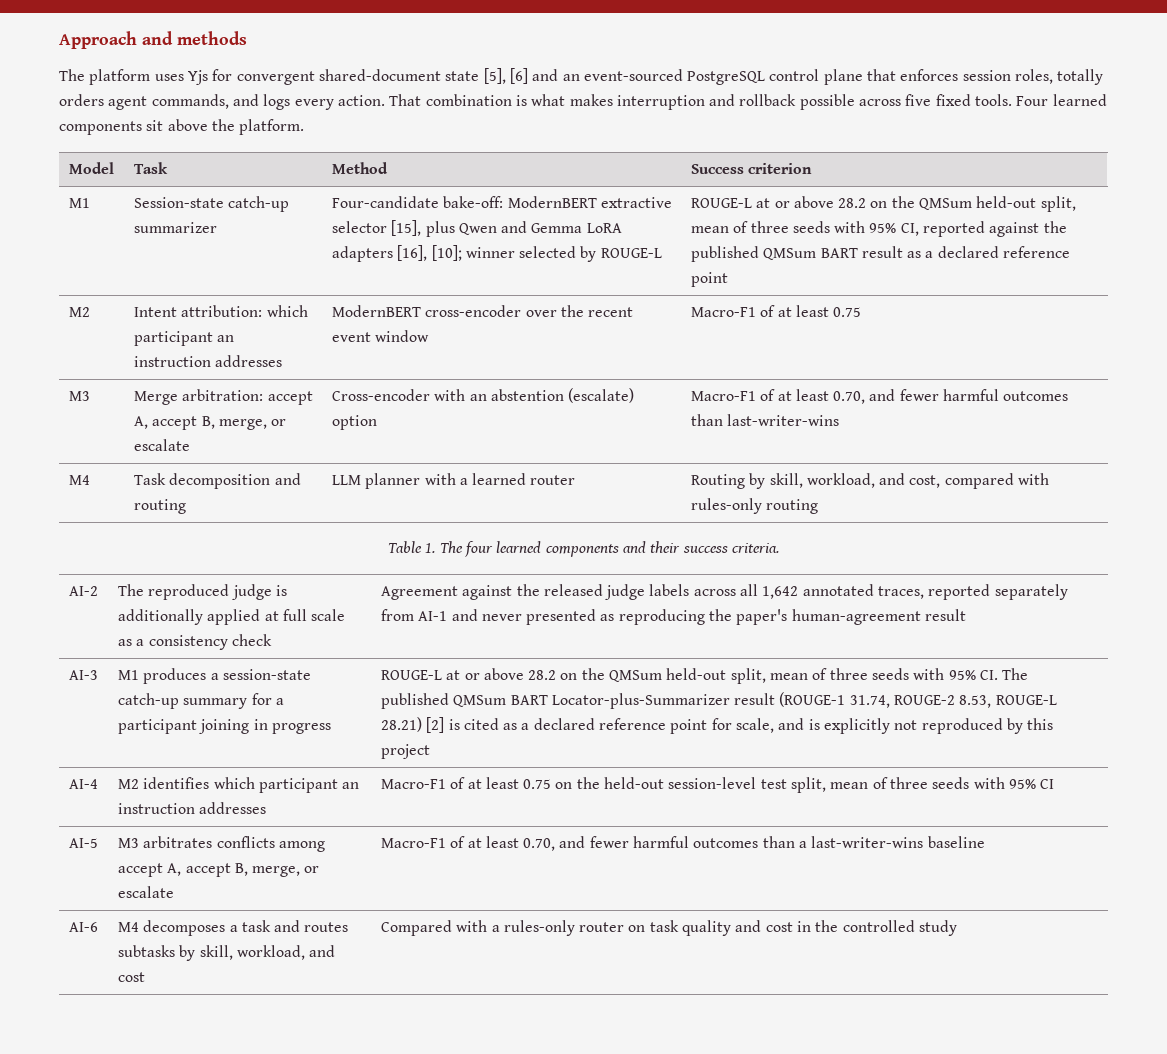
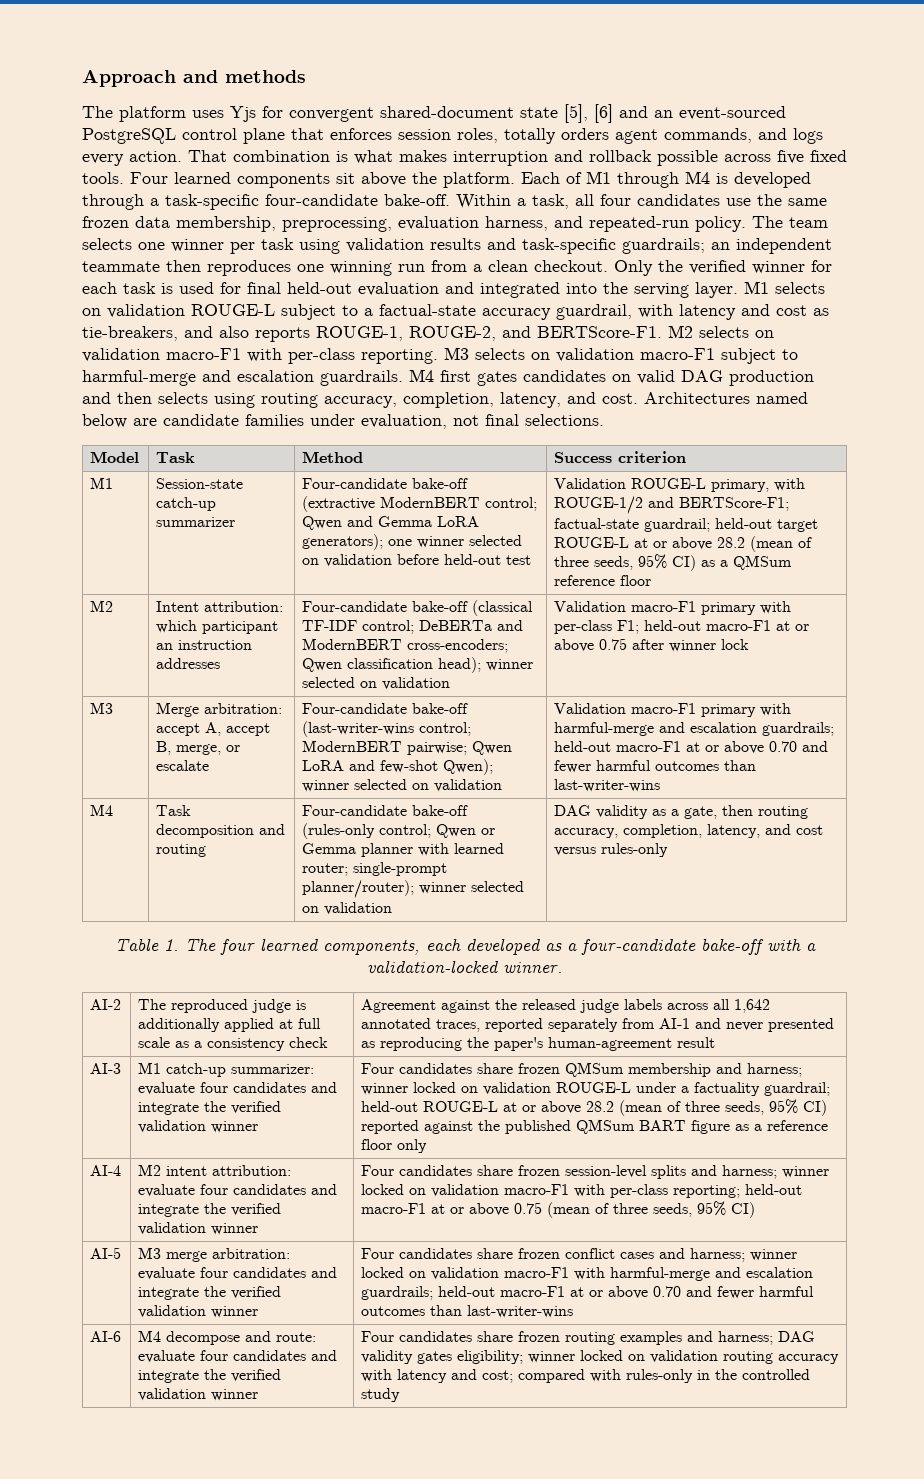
(305, 127) none -> [521,171,811,188] [82,194,827,210] [82,216,828,232] [82,238,832,254] [82,260,832,276] [82,281,825,298] [82,304,829,320] [82,325,774,342] [82,347,798,364] [82,369,814,386] [82,392,808,408] [82,414,604,429] Each of M1 through M4 is developed through a task-specific four-candidate bake-off. Within a task, all four candidates use the same frozen data membership, preprocessing, evaluation harness, and repeated-run policy. The team selects one winner per task using validation results and task-specific guardrails; an independent teammate then reproduces one winning run from a clean checkout. Only the verified winner for each task is used for final held-out evaluation and integrated into the serving layer. M1 selects on validation ROUGE-L subject to a factual-state accuracy guardrail, with latency and cost as tie-breakers, and also reports ROUGE-1, ROUGE-2, and BERTScore-F1. M2 selects on validation macro-F1 with per-class reporting. M3 selects on validation macro-F1 subject to harmful-merge and escalation guardrails. M4 first gates candidates on valid DAG production and then selects using routing accuracy, completion, latency, and cost. Architectures named below are candidate families under evaluation, not final selections.
[443,196,672,208] [331,220,622,237] [331,245,662,262] [690,196,1076,212] [690,221,1067,237] [690,246,1071,262] [690,272,728,287] bake-off: ModernBERT extractive selector [15], plus Qwen and Gemma LoRA adapters [16], [10]; winner selected by ROUGE-L | ROUGE-L at or above 28.2 on the QMSum held-out split, mean of three seeds with 95% CI, reported against the published QMSum BART result as a declared reference point -> [412,478,469,489] [302,496,538,512] [302,516,480,530] [302,534,523,550] [302,554,532,567] [554,478,806,492] [554,496,790,514] [554,518,819,532] [554,536,813,552] [554,554,793,571] [554,575,652,586] bake-off (extractive ModernBERT control; Qwen and Gemma LoRA generators); one winner selected on validation before held-out test | Validation ROUGE-L primary, with ROUGE-1/2 and BERTScore-F1; factual-state guardrail; held-out target ROUGE-L at or above 28.2 (mean of three seeds, 95% CI) as a QMSum reference floor
[331,305,634,317] [331,330,430,342] [690,305,862,317] ModernBERT cross-encoder over the recent event window | Macro-F1 of at least 0.75 -> [302,600,534,616] [302,620,524,634] [302,638,509,653] [302,657,534,673] [302,677,451,690] [554,601,792,615] [554,620,810,634] [554,638,750,652] Four-candidate bake-off (classical TF-IDF control; DeBERTa and ModernBERT cross-encoders; Qwen classification head); winner selected on validation | Validation macro-F1 primary with per-class F1; held-out macro-F1 at or above 0.75 after winner lock
[331,388,635,403] [331,415,377,430] [690,389,866,404] Cross-encoder with an abstention (escalate) option | Macro-F1 of at least 0.70, -> [302,703,469,714] [302,721,472,737] [302,740,513,755] [302,759,494,775] [302,779,503,792] [554,703,792,717] [554,722,835,736] [554,741,798,754] Four-candidate bake-off (last-writer-wins control; ModernBERT pairwise; Qwen LoRA and few-shot Qwen); winner selected on validation | Validation macro-F1 primary with harmful-merge and escalation guardrails; held-out macro-F1 at or above 0.70
[331,473,576,489] [690,473,1050,489] [690,498,819,514] LLM planner with a learned router | Routing by skill, workload, and cost, compared with rules-only routing -> [302,805,469,816] [302,823,496,839] [302,843,505,857] [302,862,448,876] [302,880,525,898] [302,902,393,915] [554,805,809,819] [554,824,824,838] [554,843,669,857] Four-candidate bake-off (rules-only control; Qwen or Gemma planner with learned router; single-prompt planner/router); winner selected on validation | DAG validity as a gate, then routing accuracy, completion, latency, and cost versus rules-only
[545,541,779,557] components and their success criteria. -> [322,938,816,955] [366,960,563,973] components, each developed as a four-candidate bake-off with a validation-locked winner.
[143,668,311,684] [117,693,284,709] [117,719,331,734] [380,668,1029,684] [380,692,1057,709] [380,717,1054,734] [380,744,430,759] [68,779,98,789] [117,777,360,793] [117,802,267,814] [380,777,1055,793] [68,838,98,848] [117,836,325,852] [117,863,320,877] [117,886,174,898] [380,836,985,851] produces a session-state catch-up summary for a participant joining in progress | ROUGE-L at or above 28.2 on the QMSum held-out split, mean of three seeds with 95% CI. The published QMSum BART Locator-plus-Summarizer result (ROUGE-1 31.74, ROUGE-2 8.53, ROUGE-L 28.21) [2] is cited as a declared reference point for scale, and is explicitly not reproduced by this project // AI-4 | M2 identifies which participant an instruction addresses | Macro-F1 of at least 0.75 on the held-out session-level test split, mean of three seeds with 95% CI // AI-5 | M3 arbitrates conflicts among accept A, accept B, merge, or escalate | Macro-F1 of at least 0.70, and fewer harmful outcomes than a last-writer-wins baseline -> [166,1063,315,1077] [138,1082,338,1095] [138,1101,282,1115] [138,1120,259,1133] [361,1062,803,1077] [361,1082,831,1096] [361,1099,828,1116] [361,1119,829,1134] [361,1139,428,1153] [90,1165,122,1176] [138,1164,292,1176] [138,1184,338,1197] [138,1203,282,1217] [138,1222,259,1235] [361,1165,830,1179] [361,1184,803,1198] [361,1201,756,1218] [90,1247,122,1259] [138,1247,291,1262] [138,1267,338,1280] [138,1286,282,1300] [138,1305,259,1318] [361,1248,798,1262] [361,1267,814,1281] [361,1286,815,1300] [361,1305,574,1318] catch-up summarizer: evaluate four candidates and integrate the verified validation winner | Four candidates share frozen QMSum membership and harness; winner locked on validation ROUGE-L under a factuality guardrail; held-out ROUGE-L at or above 28.2 (mean of three seeds, 95% CI) reported against the published QMSum BART figure as a reference floor only // AI-4 | M2 intent attribution: evaluate four candidates and integrate the verified validation winner | Four candidates share frozen session-level splits and harness; winner locked on validation macro-F1 with per-class reporting; held-out macro-F1 at or above 0.75 (mean of three seeds, 95% CI) // AI-5 | M3 merge arbitration: evaluate four candidates and integrate the verified validation winner | Four candidates share frozen conflict cases and harness; winner locked on validation macro-F1 with harmful-merge and escalation guardrails; held-out macro-F1 at or above 0.70 and fewer harmful outcomes than last-writer-wins
[143,920,349,936] [117,945,336,961] [117,972,145,982] [380,920,793,936] decomposes a task and routes subtasks by skill, workload, and cost | Compared with a rules-only router on task quality and cost -> [166,1331,317,1345] [138,1350,338,1363] [138,1369,282,1383] [138,1388,259,1401] [361,1331,816,1345] [361,1350,840,1364] [361,1369,694,1383] decompose and route: evaluate four candidates and integrate the verified validation winner | Four candidates share frozen routing examples and harness; DAG validity gates eligibility; winner locked on validation routing accuracy with latency and cost; compared with rules-only

